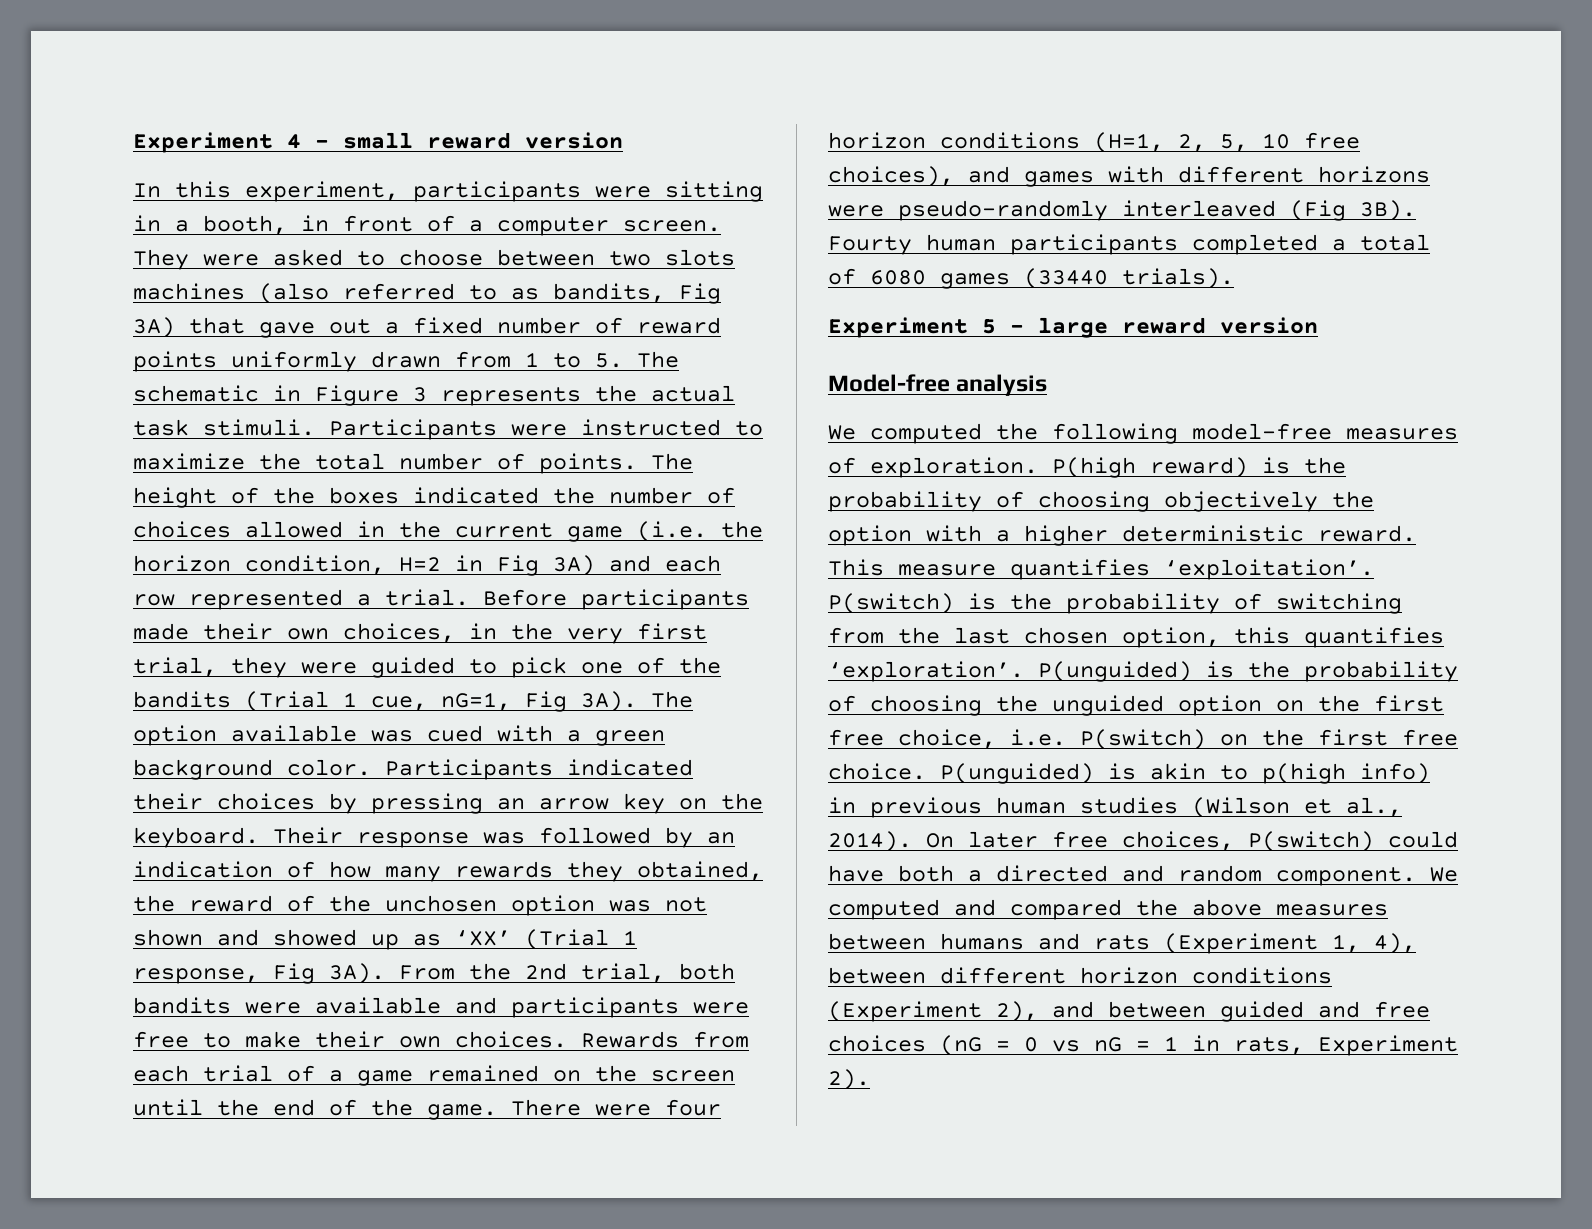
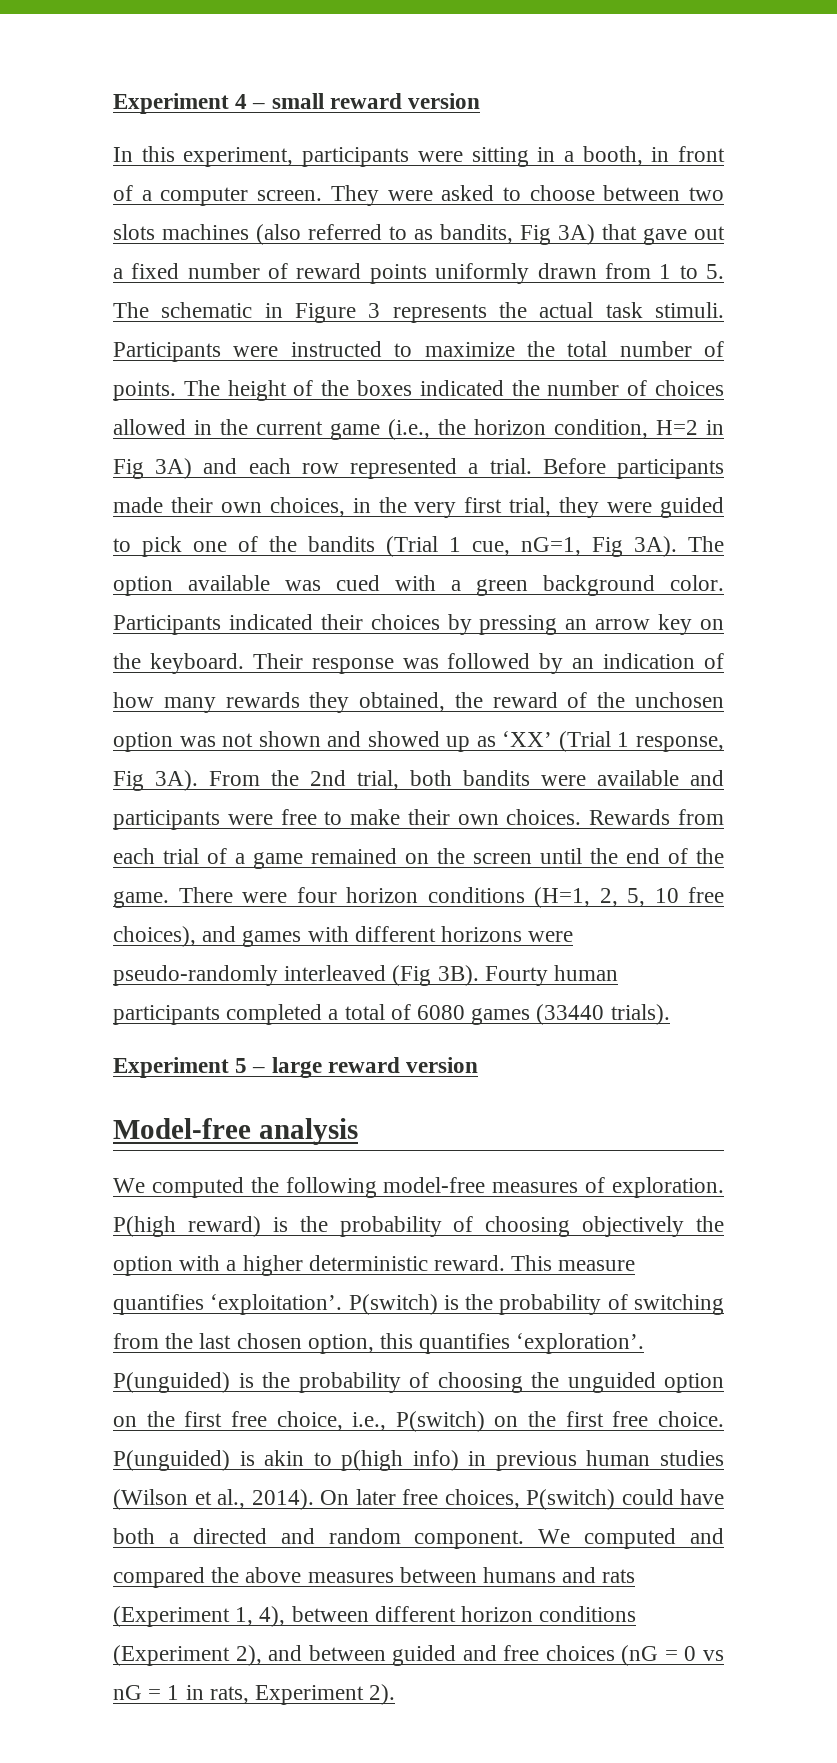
[637,521,707,542] (i.e. -> [388,419,430,440] (i.e.,
[1010,729,1066,746] i.e. -> [352,1412,387,1431] i.e.,

